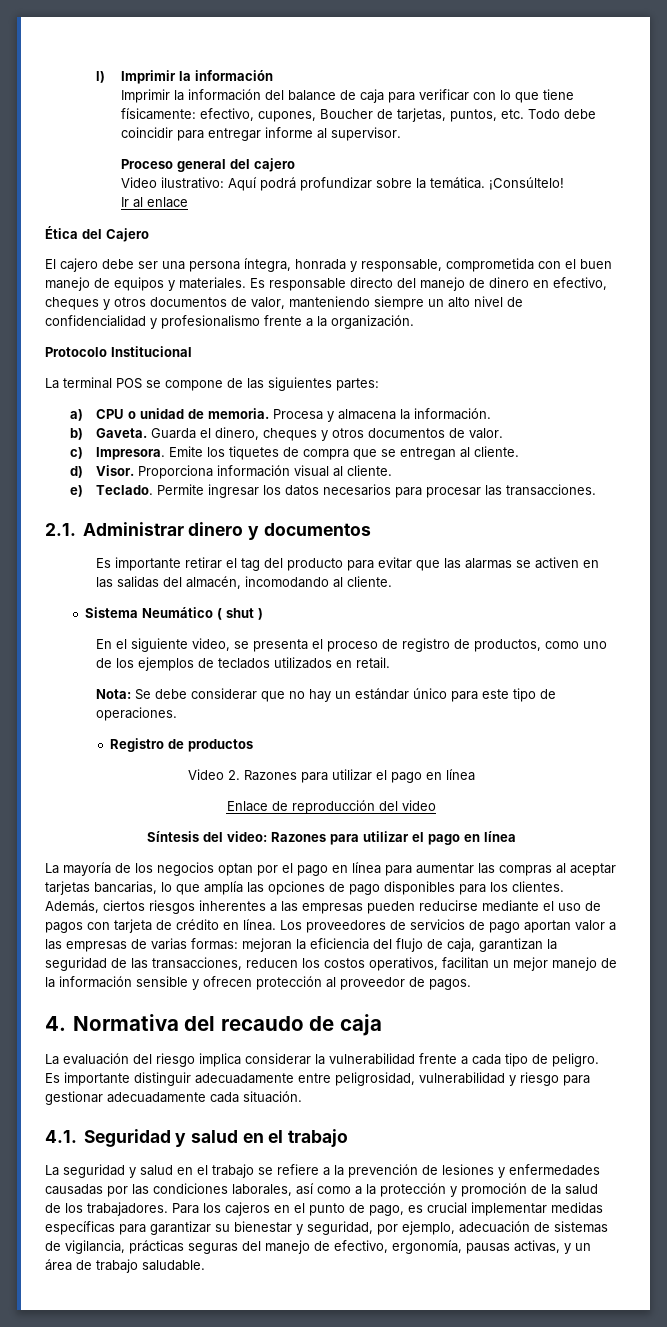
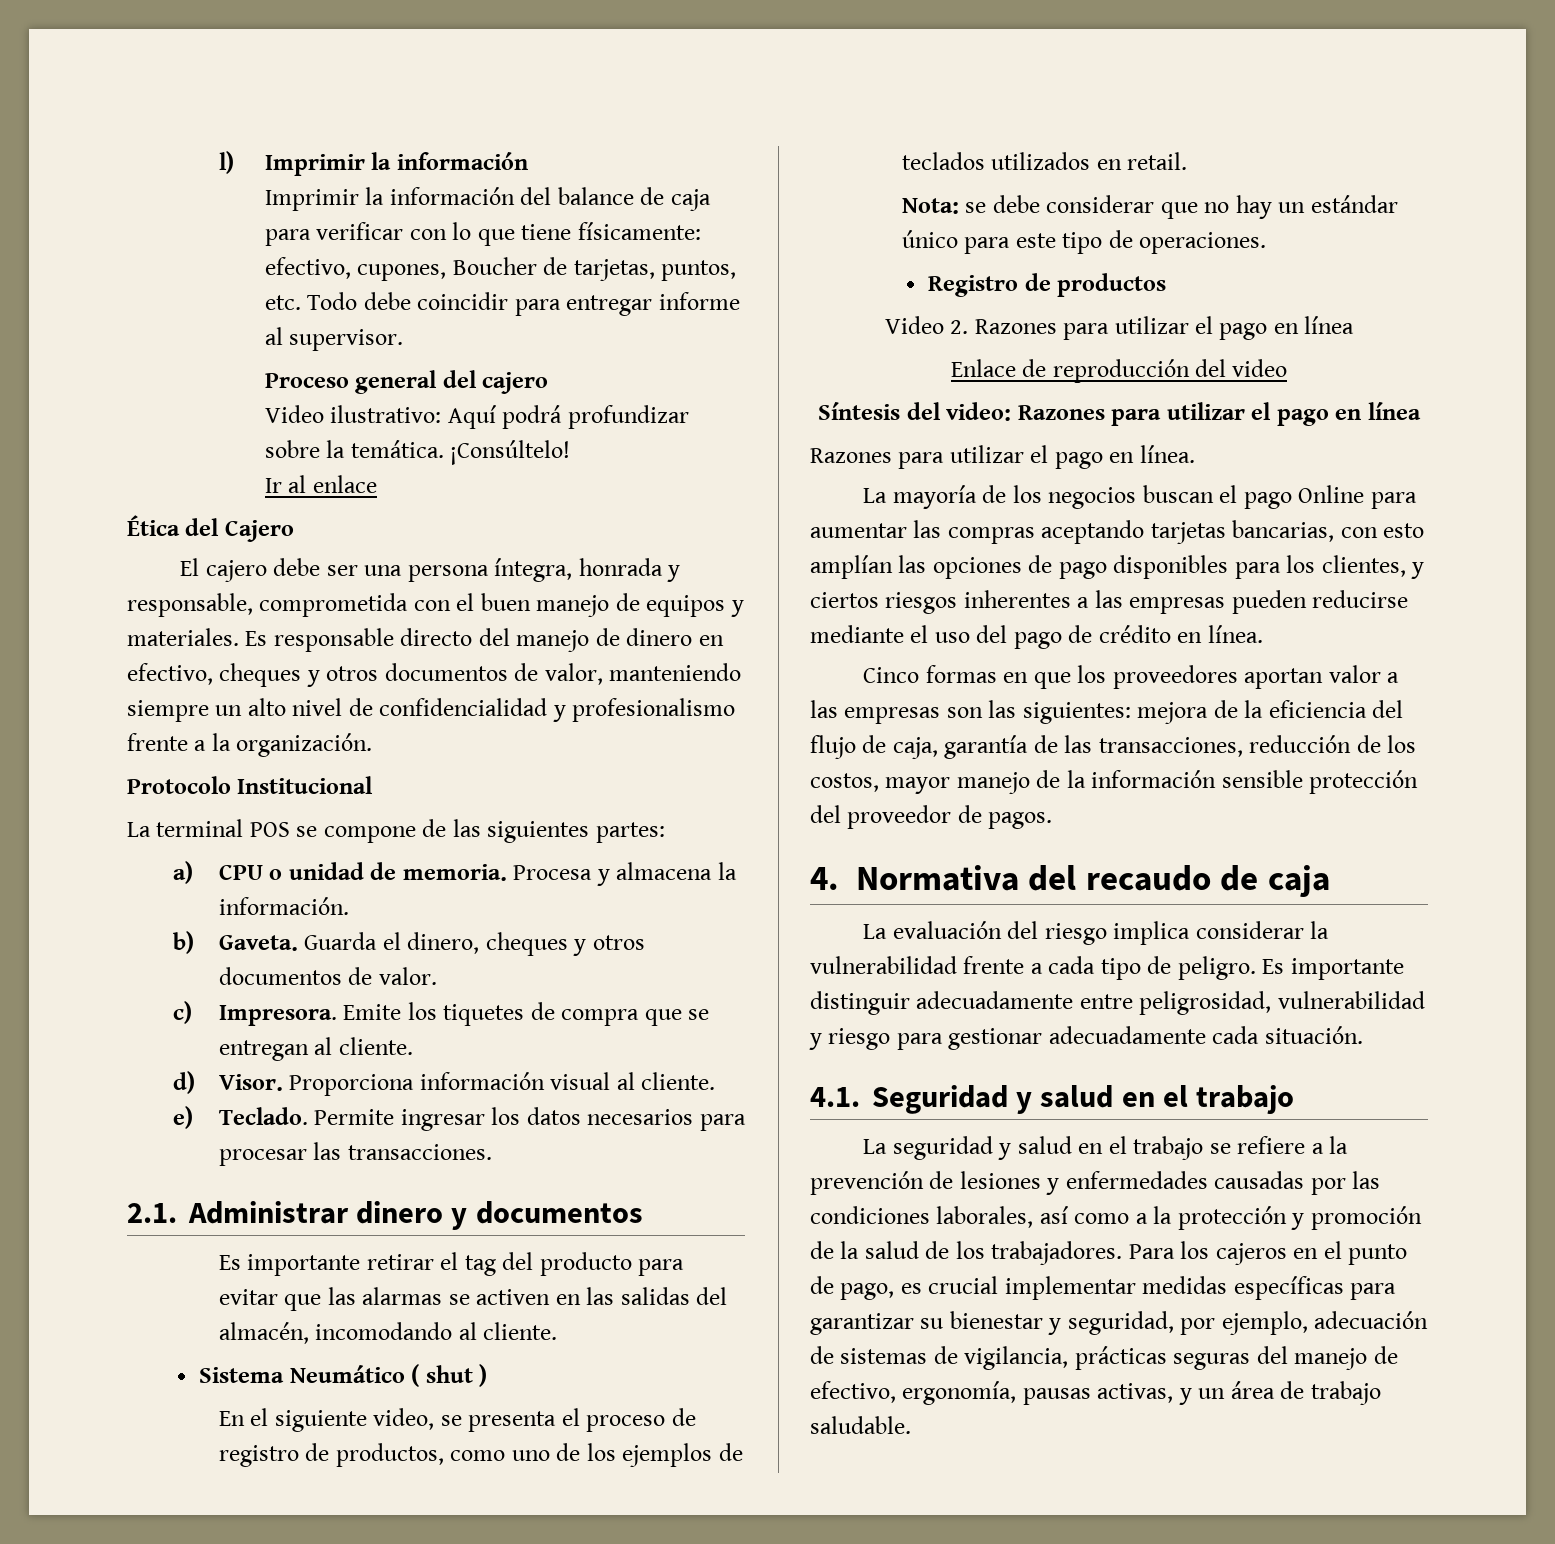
[134,689,151,700] Se -> [965,202,987,213] se
(516, 836) none -> [810,445,1195,469] // Razones para utilizar el pago en línea.
[218,862,616,876] [45,881,243,895] optan por el pago en línea para aumentar las compras al aceptar tarjetas bancarias, lo que amplía -> [1142,485,1417,509] [810,520,1425,544] [810,555,893,579] buscan el pago Online para aumentar las compras aceptando tarjetas bancarias, con esto amplían
[512,881,564,892] [45,900,99,913] clientes. Además, -> [1321,555,1425,579] clientes, y
[585,901,601,911] [45,919,152,933] de pagos con tarjeta -> [976,625,1062,649] del pago
[280,919,520,933] Los proveedores de servicios de pago -> [863,665,1238,689] // Cinco formas en que los proveedores
[131,938,292,952] de varias formas: mejoran -> [946,700,1238,724] son las siguientes: mejora de
[479,938,557,952] [45,957,548,971] garantizan la seguridad de las transacciones, reducen los costos operativos, facilitan un mejor -> [944,735,1417,759] [810,773,951,794] garantía de las transacciones, reducción de los costos, mayor
[192,976,336,990] y ofrecen protección al -> [1309,770,1419,794] [810,805,841,823] protección del

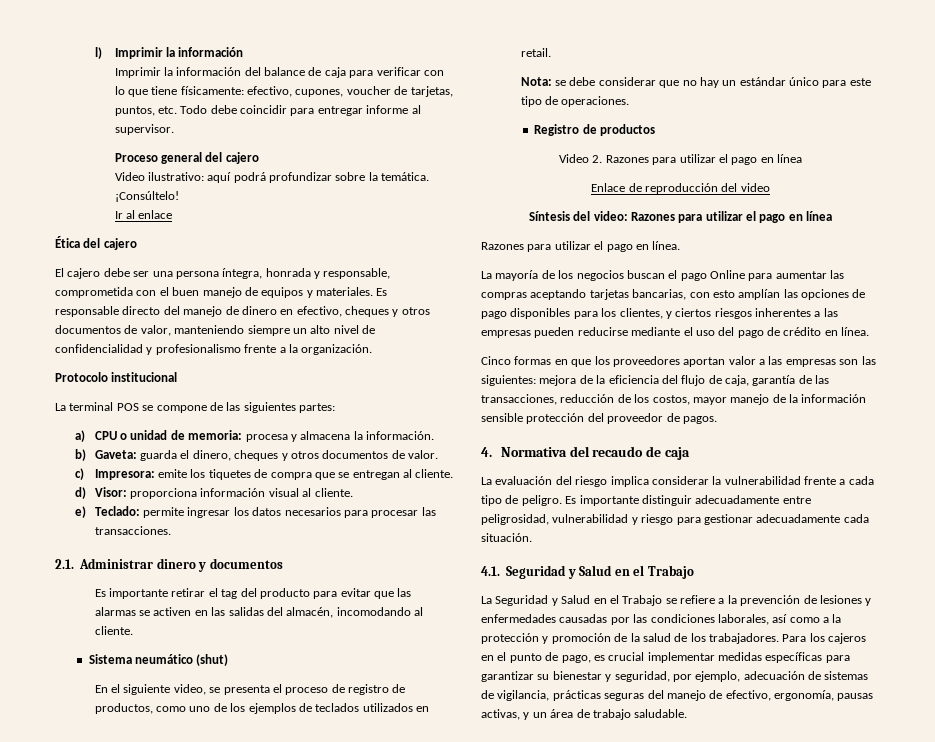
[452,257,537,275] Boucher -> [346,86,391,95] voucher
[447,405,497,429] Aquí -> [207,172,232,183] aquí
[224,520,294,542] Cajero -> [103,238,137,250] cajero
[237,776,374,794] Institucional -> [111,372,178,382] institucional
[402,864,593,881] memoria. Procesa -> [188,430,288,442] memoria: procesa
[218,932,378,951] Gaveta. Guarda -> [94,450,178,461] Gaveta: guarda
[218,1004,402,1026] Impresora. Emite -> [94,469,188,480] Impresora: emite
[218,1074,415,1096] Visor. Proporciona -> [94,487,198,499] Visor: proporciona
[218,1107,395,1125] Teclado. Permite -> [94,506,185,518] Teclado: permite
[289,1364,488,1387] Neumático ( shut ) -> [134,654,229,666] neumático (shut)
[1040,1085,1295,1114] [863,1136,1204,1160] salud en el trabajo // La seguridad y salud en el trabajo -> [579,565,694,579] [481,595,663,606] Salud en el Trabajo // La Seguridad y Salud en el Trabajo

